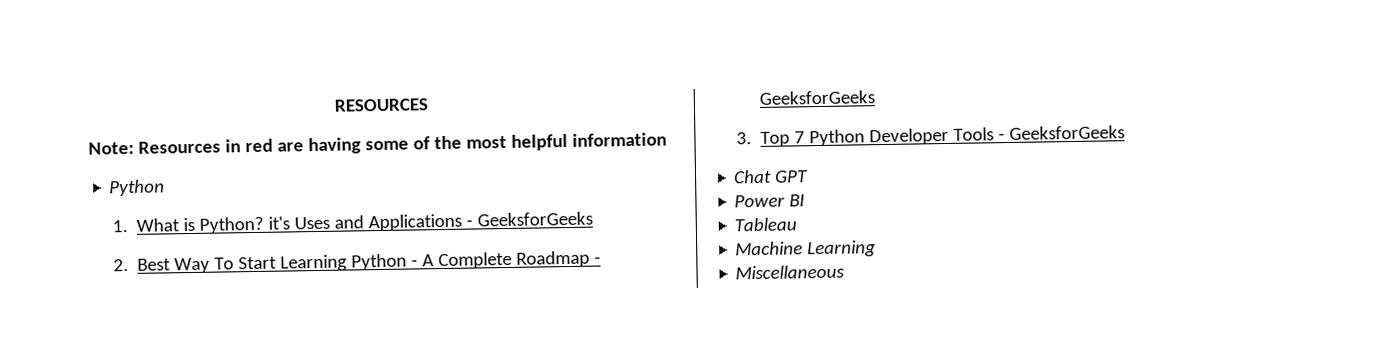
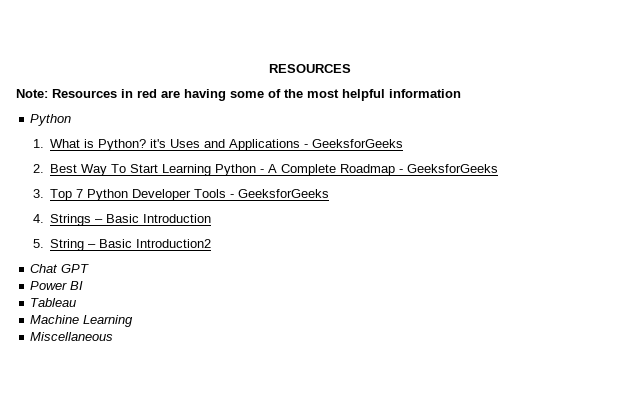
(1126, 132) none -> [32,214,212,226] [32,239,212,251] // 4. Strings – Basic Introduction // 5. String – Basic Introduction2

